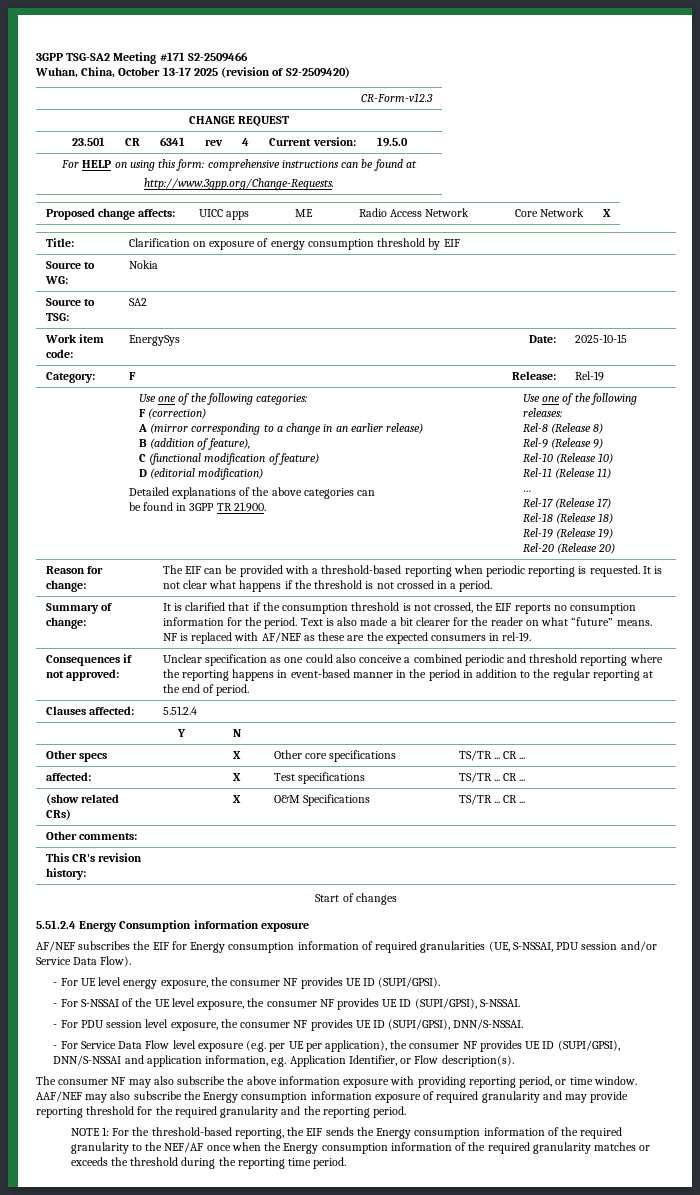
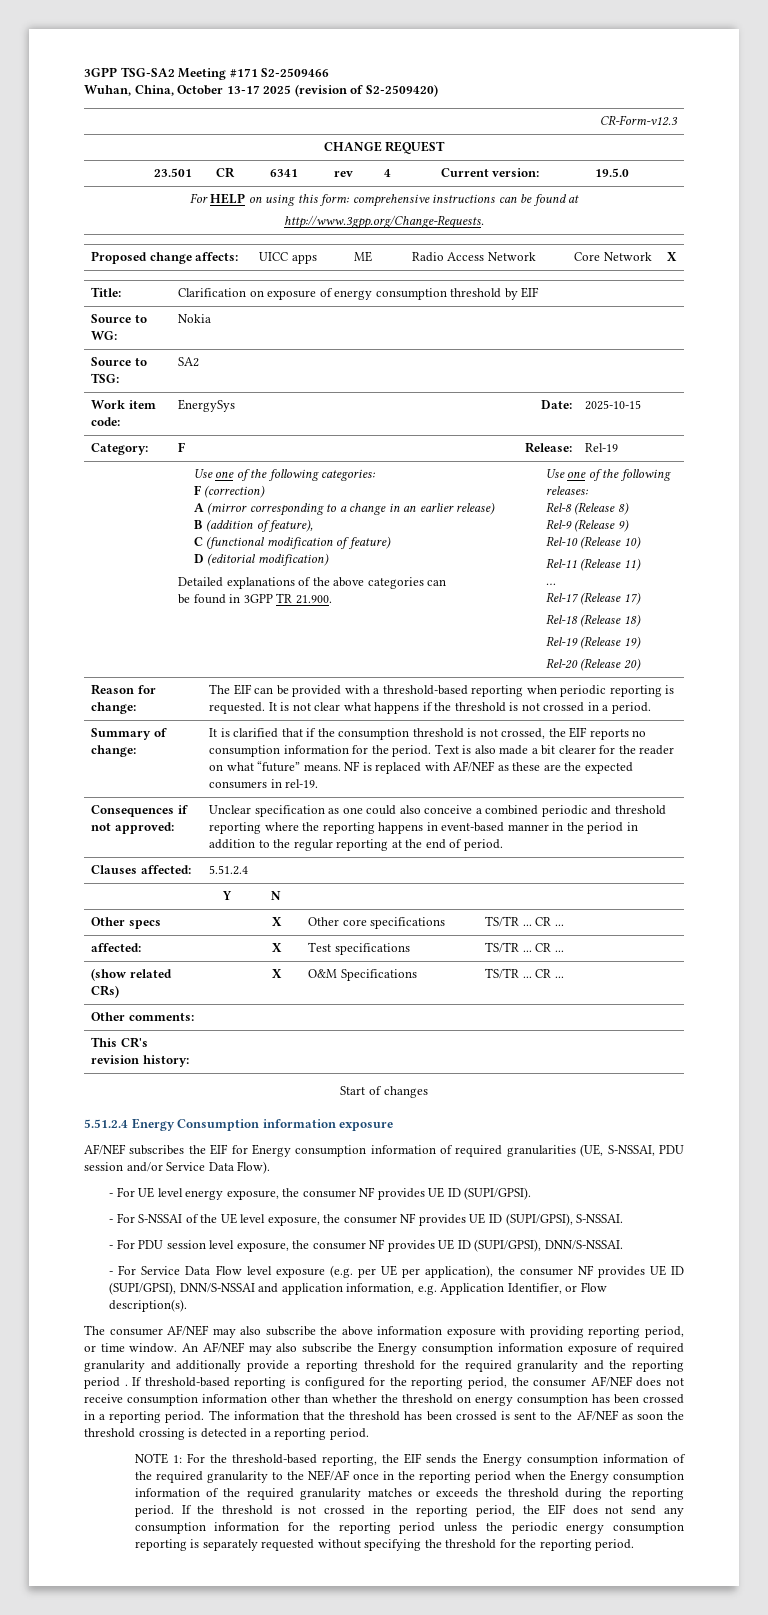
[111,1077,126,1085] NF -> [167,1325,210,1336] AF/NEF
[36,1091,82,1102] AAF/NEF -> [182,1342,245,1353] An AF/NEF
[565,1091,629,1103] may provide -> [176,1360,301,1372] additionally provide a
(370, 1112) none -> [84,1376,685,1389] [84,1394,684,1406] [84,1410,684,1423] [84,1428,327,1440] period . If threshold-based reporting is configured for the reporting period, the consumer AF/NEF does not receive consumption information other than whether the threshold on energy consumption has been crossed in a reporting period. The information that the threshold has been crossed is sent to the AF/NEF as soon the threshold crossing is detected in a reporting
(231, 1148) none -> [382,1471,511,1483] in the reporting period
[288,1158,312,1166] time -> [134,1504,685,1517] [134,1522,685,1534] [134,1539,592,1551] period. If the threshold is not crossed in the reporting period, the EIF does not send any consumption information for the reporting period unless the periodic energy consumption reporting is separately requested without specifying the threshold for the reporting

